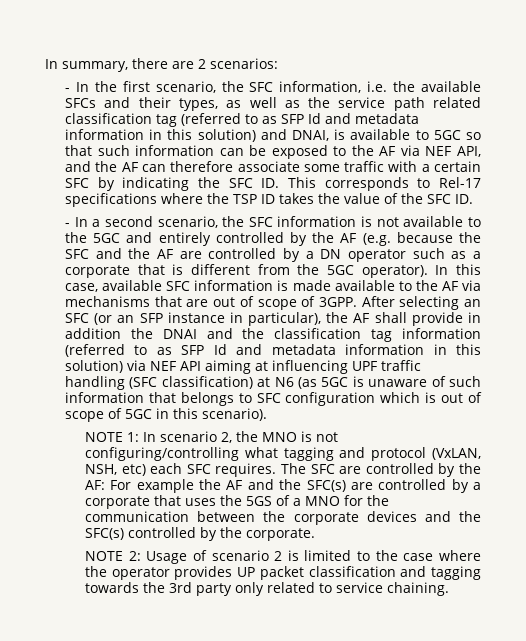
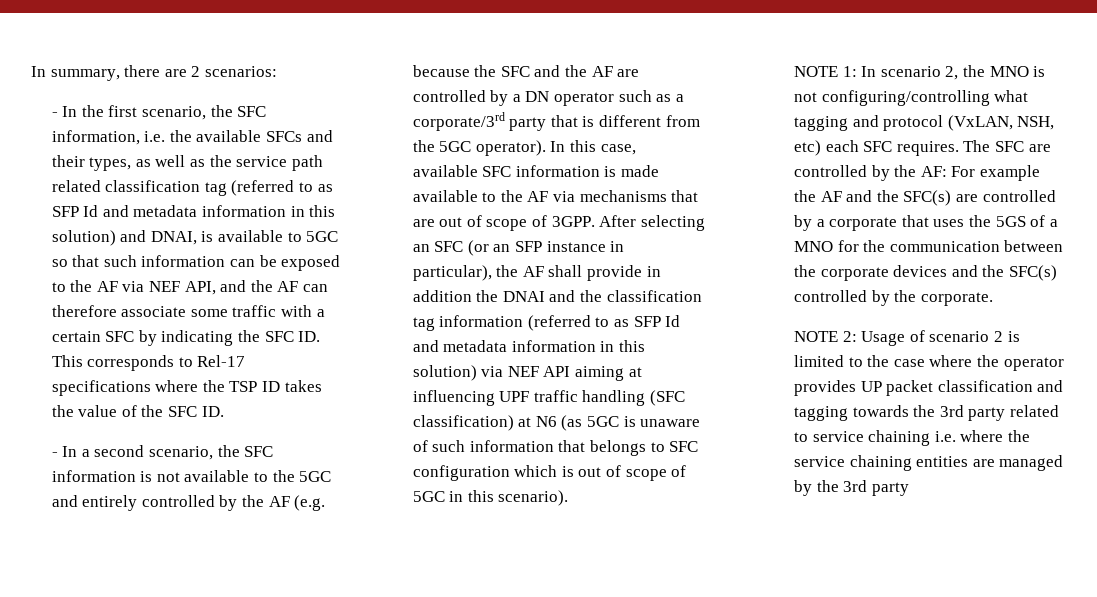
[65,265,131,278] corporate -> [412,112,547,131] corporate/3rd party
[235,582,265,596] only -> (1006, 414) none
[387,582,450,596] chaining. -> [868,430,1031,446] [794,455,1064,471] [794,480,909,496] chaining i.e. where the service chaining entities are managed by the 3rd party

